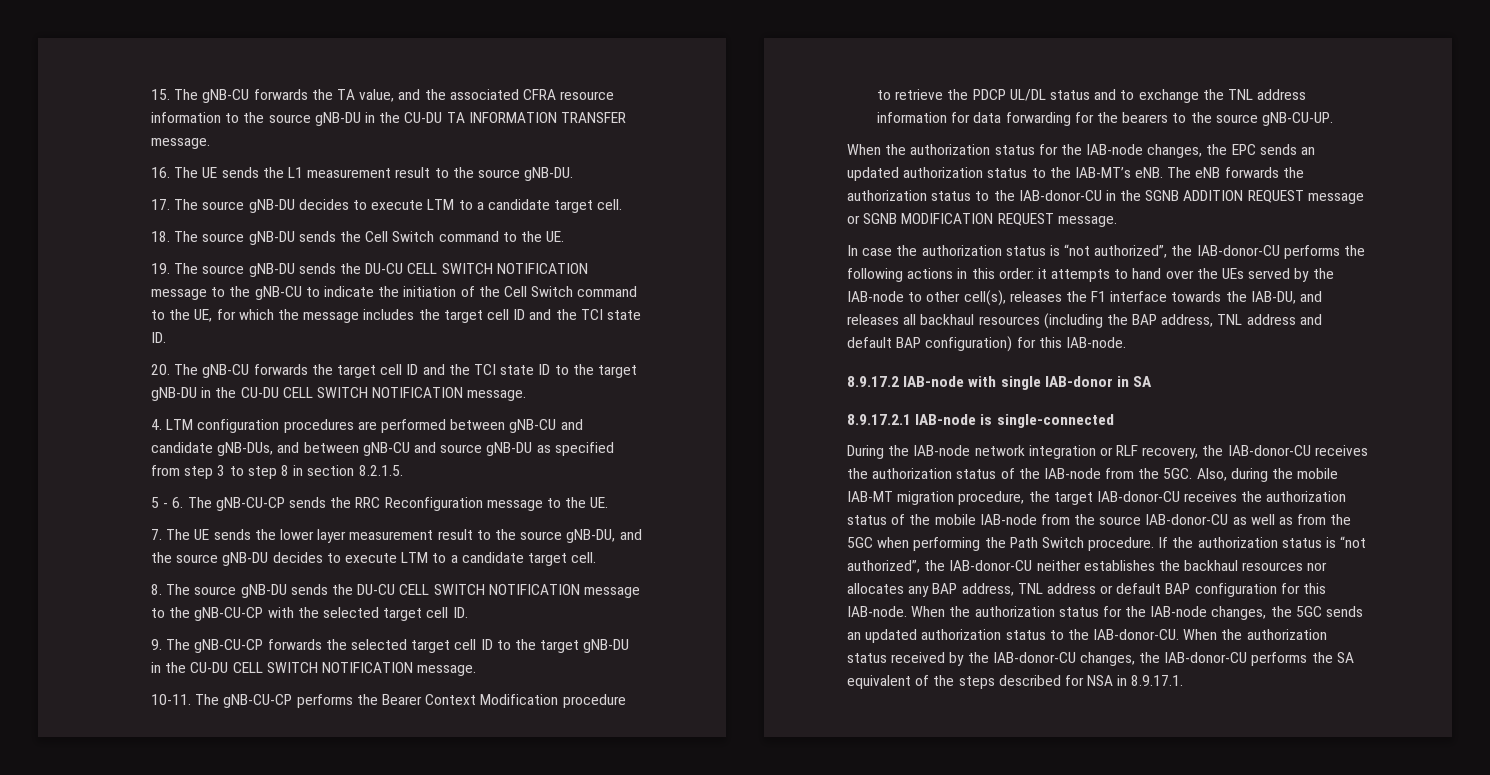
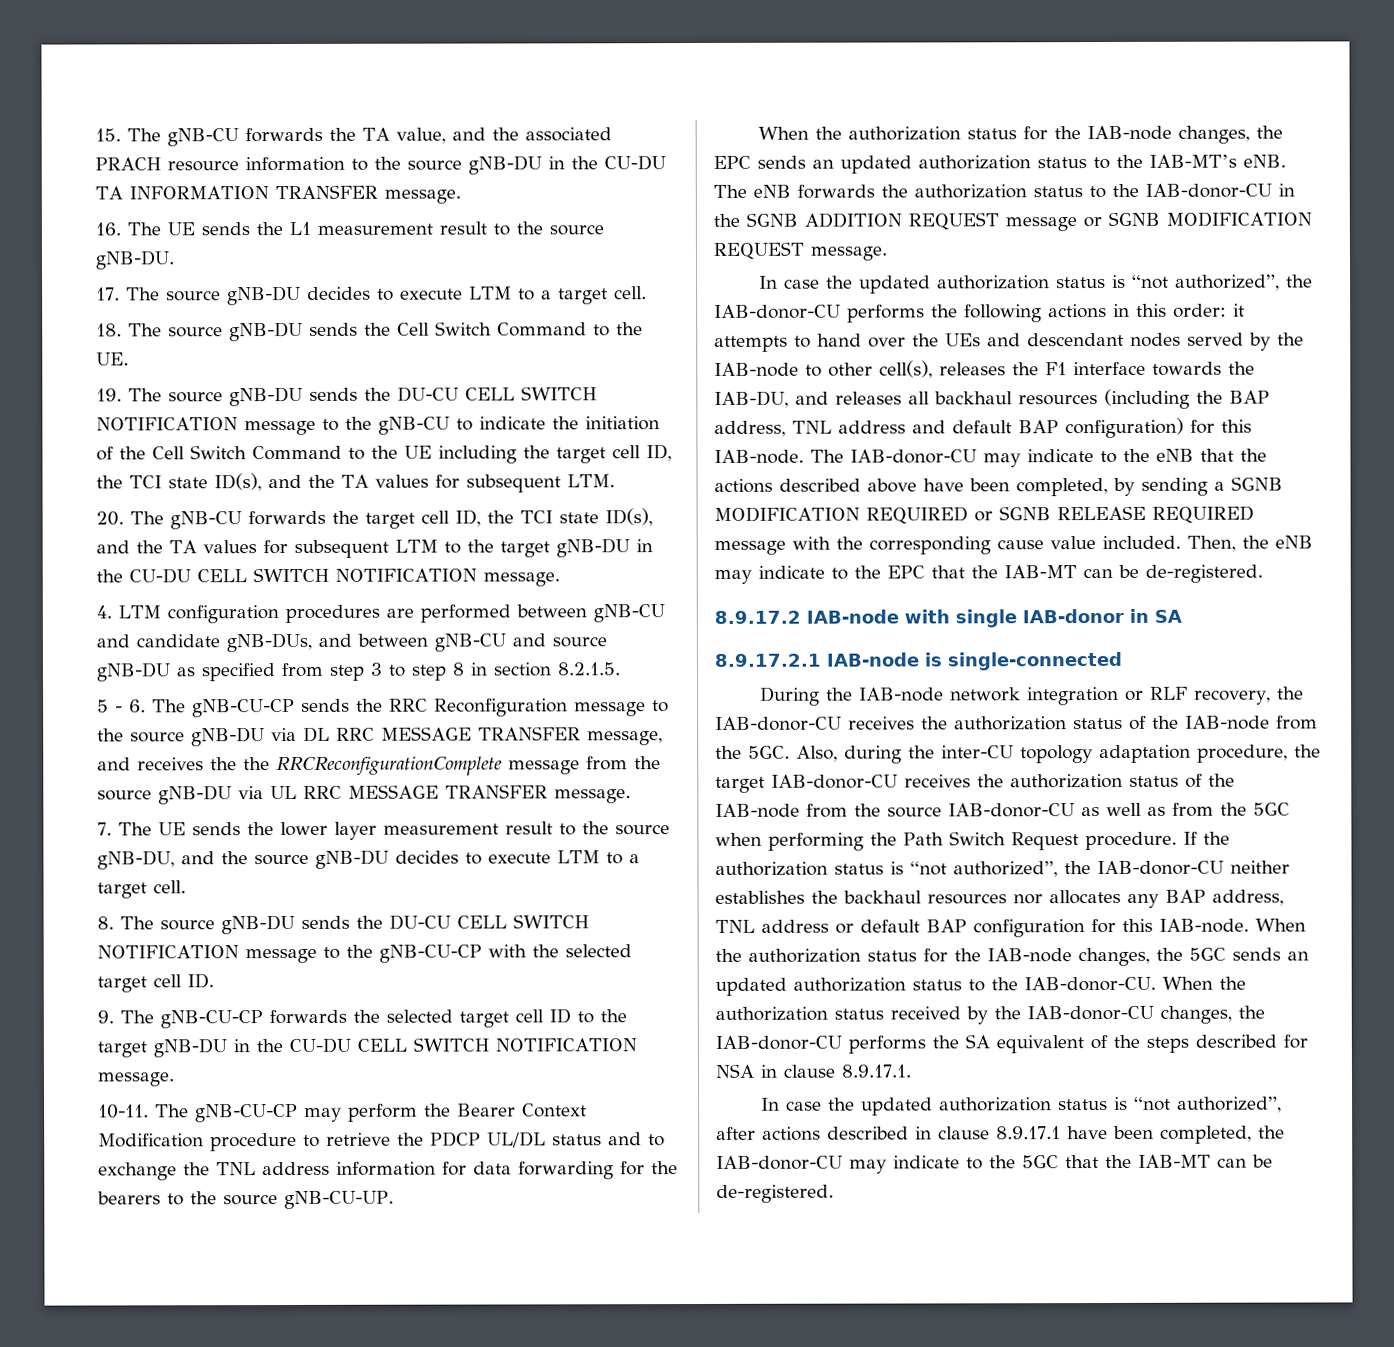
[522,89,556,100] CFRA -> [95,157,162,171] PRACH
[487,199,550,210] candidate -> (553, 295) none
[438,231,499,242] command -> [497,322,588,337] Command
[577,286,638,297] [151,309,641,323] [151,332,167,343] command to the UE, for which the message includes the target cell ID and the TCI state ID. -> [252,444,673,464] [96,473,616,493] Command to the UE including the target cell ID, the TCI state ID(s), and the TA values for subsequent LTM.
[406,364,551,375] ID and the TCI state ID -> [455,508,654,527] [96,539,439,558] ID, the TCI state ID(s), and the TA values for subsequent LTM
[590,497,609,508] UE. -> [130,726,664,747] [97,756,662,777] [97,784,632,805] source gNB-DU via DL RRC MESSAGE TRANSFER message, and receives the the RRCReconfigurationComplete message from the source gNB-DU via UL RRC MESSAGE TRANSFER message.
[461,552,524,563] candidate -> (641, 859) none
[296,694,353,708] performs -> [304,1103,419,1122] may perform
(918, 250) none -> [858,275,931,294] updated
(1245, 273) none -> [987,332,1181,347] and descendant nodes
(1126, 342) none -> [810,448,1267,468] [714,476,1283,497] [714,505,1254,525] [714,535,1313,555] [714,564,1263,584] The IAB-donor-CU may indicate to the eNB that the actions described above have been completed, by sending a SGNB MODIFICATION REQUIRED or SGNB RELEASE REQUIRED message with the corresponding cause value included. Then, the eNB may indicate to the EPC that the IAB-MT can be de-registered.
[1297,468,1339,479] [847,491,955,505] mobile IAB-MT migration -> [941,744,1191,764] inter-CU topology adaptation
[934,514,976,525] mobile -> (1235, 780) none
(1084, 542) none -> [1011,832,1079,851] Request
(1128, 680) none -> [783,1064,835,1078] clause
(1184, 680) none -> [760,1096,1282,1116] [716,1125,1285,1144] [716,1154,1273,1174] [716,1184,834,1203] // In case the updated authorization status is “not authorized”, after actions described in clause 8.9.17.1 have been completed, the IAB-donor-CU may indicate to the 5GC that the IAB-MT can be de-registered.

